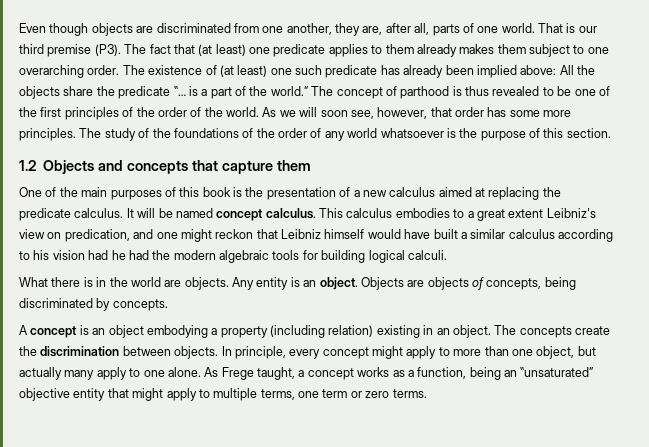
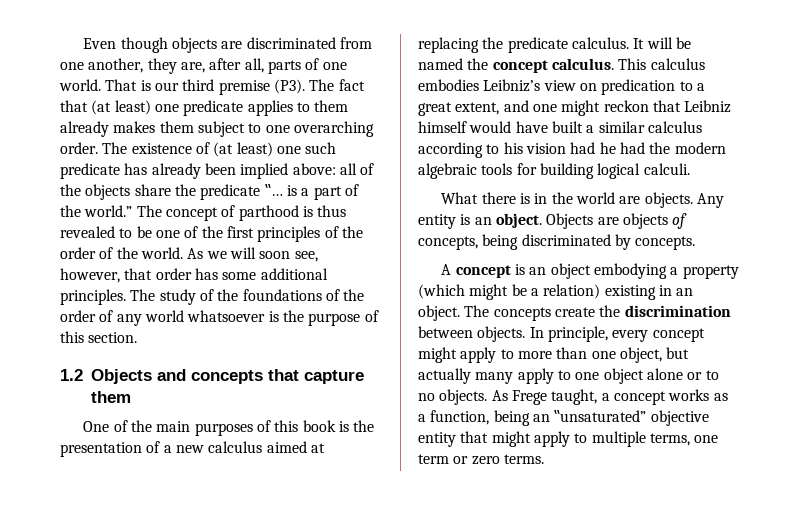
[559,65,574,75] All -> [339,163,375,175] all of
[543,110,572,117] more -> [260,268,328,280] additional
(213, 213) none -> [467,58,489,70] the
[453,208,596,221] [19,229,130,242] to a great extent Leibniz's view on predication, -> [483,79,705,95] [418,102,500,116] Leibniz’s view on predication to a great extent,
[270,325,325,338] (including -> [418,284,539,300] (which might be a
[167,367,201,377] alone. -> [603,368,719,384] [418,389,488,405] object alone or to no objects.

